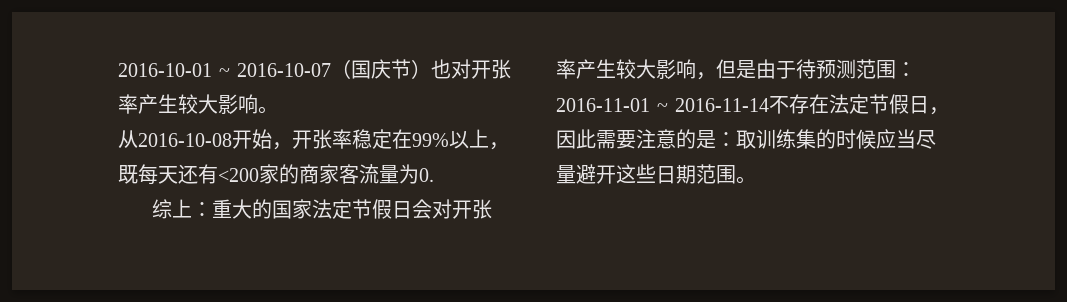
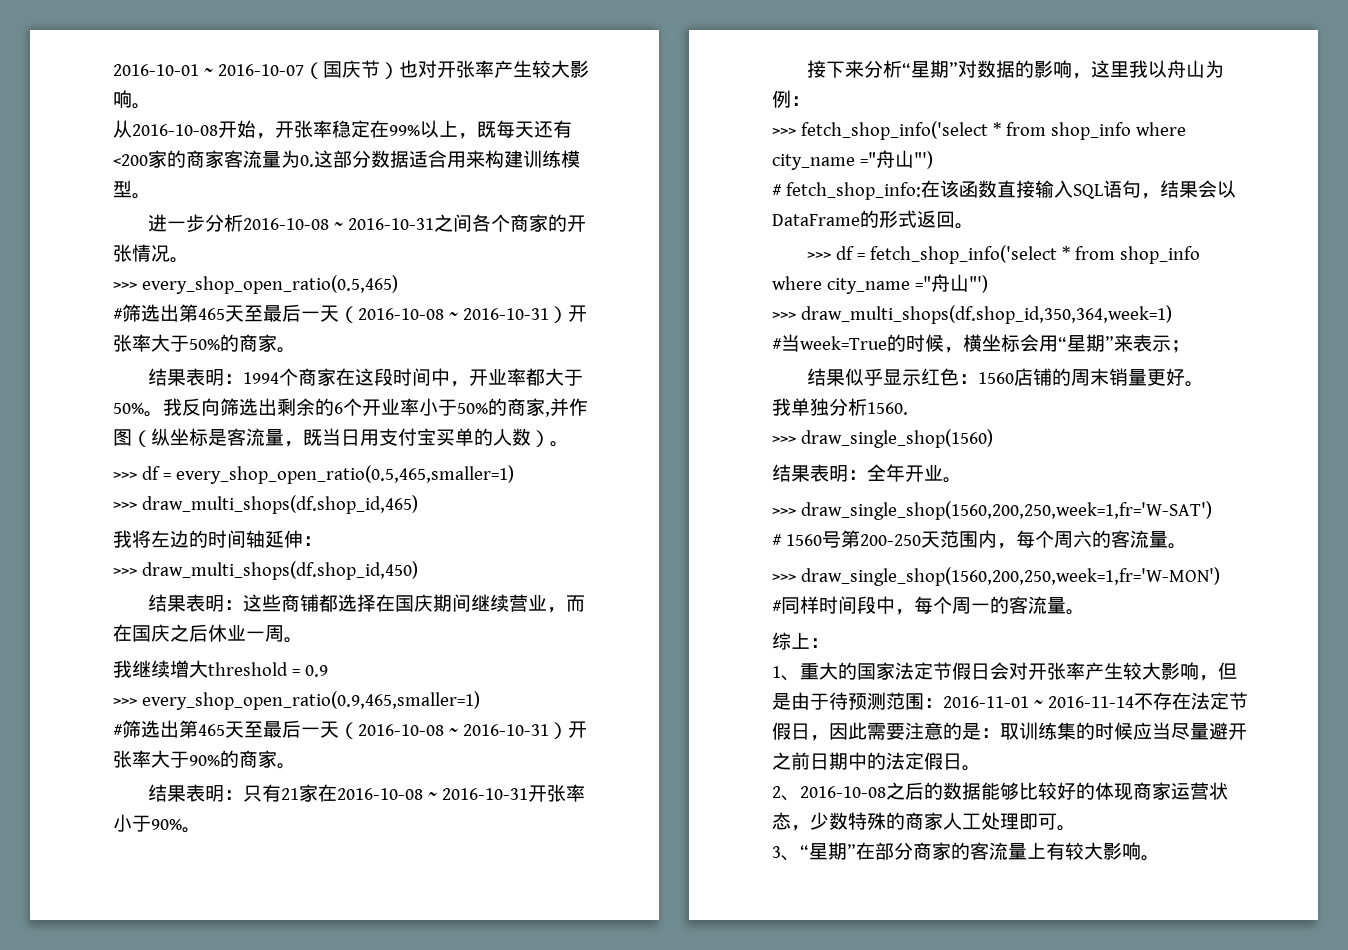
(434, 175) none -> [314,150,580,168] [113,180,151,199] [147,214,586,233] [113,244,189,263] [113,275,398,294] [113,304,587,323] [113,334,296,353] [147,368,583,387] [113,398,588,417] [113,428,569,447] [113,465,514,484] [113,495,418,514] [113,530,322,548] [113,561,418,580] [147,594,585,613] [113,624,303,643] [113,660,328,678] [113,691,480,710] [113,720,587,739] [113,750,296,769] [147,784,585,802] [113,814,201,833] [806,60,1224,79] [772,90,810,108] [772,121,1186,140] [772,150,933,170] [772,180,1236,200] [772,210,974,229] [806,245,1200,264] [772,274,988,294] [772,305,1172,324] [772,334,1190,353] [806,368,1204,387] [772,398,908,416] [772,429,993,448] [772,464,962,483] [772,501,1212,520] [772,530,1187,549] [772,567,1220,586] [772,596,1085,615] 这部分数据适合用来构建训练模型。 // 进一步分析2016-10-08 ~ 2016-10-31之间各个商家的开张情况。 // >>> every_shop_open_ratio(0.5,465) // #筛选出第465天至最后一天（2016-10-08 ~ 2016-10-31）开张率大于50%的商家。 // 结果表明：1994个商家在这段时间中，开业率都大于50%。我反向筛选出剩余的6个开业率小于50%的商家,并作图（纵坐标是客流量，既当日用支付宝买单的人数）。 // >>> df = every_shop_open_ratio(0.5,465,smaller=1) // >>> draw_multi_shops(df.shop_id,465) // 我将左边的时间轴延伸： // >>> draw_multi_shops(df.shop_id,450) // 结果表明：这些商铺都选择在国庆期间继续营业，而在国庆之后休业一周。 // 我继续增大threshold = 0.9 // >>> every_shop_open_ratio(0.9,465,smaller=1) // #筛选出第465天至最后一天（2016-10-08 ~ 2016-10-31）开张率大于90%的商家。 // 结果表明：只有21家在2016-10-08 ~ 2016-10-31开张率小于90%。 // 接下来分析“星期”对数据的影响，这里我以舟山为例： // >>> fetch_shop_info('select * from shop_info where city_name ="舟山"') // # fetch_shop_info:在该函数直接输入SQL语句，结果会以DataFrame的形式返回。 // >>> df = fetch_shop_info('select * from shop_info where city_name ="舟山"') // >>> draw_multi_shops(df.shop_id,350,364,week=1) // #当week=True的时候，横坐标会用“星期”来表示； // 结果似乎显示红色：1560店铺的周末销量更好。 // 我单独分析1560. // >>> draw_single_shop(1560) // 结果表明：全年开业。 // >>> draw_single_shop(1560,200,250,week=1,fr='W-SAT') // # 1560号第200-250天范围内，每个周六的客流量。 // >>> draw_single_shop(1560,200,250,week=1,fr='W-MON') // #同样时间段中，每个周一的客流量。
(213, 209) none -> [772,666,800,681] // 1、
[616,164,736,184] 这些日期范围 -> [772,752,981,771] [772,782,1228,801] [772,812,1076,831] [772,842,1141,861] 之前日期中的法定假日。 // 2、2016-10-08之后的数据能够比较好的体现商家运营状态，少数特殊的商家人工处理即可。 // 3、“星期”在部分商家的客流量上有较大影响

